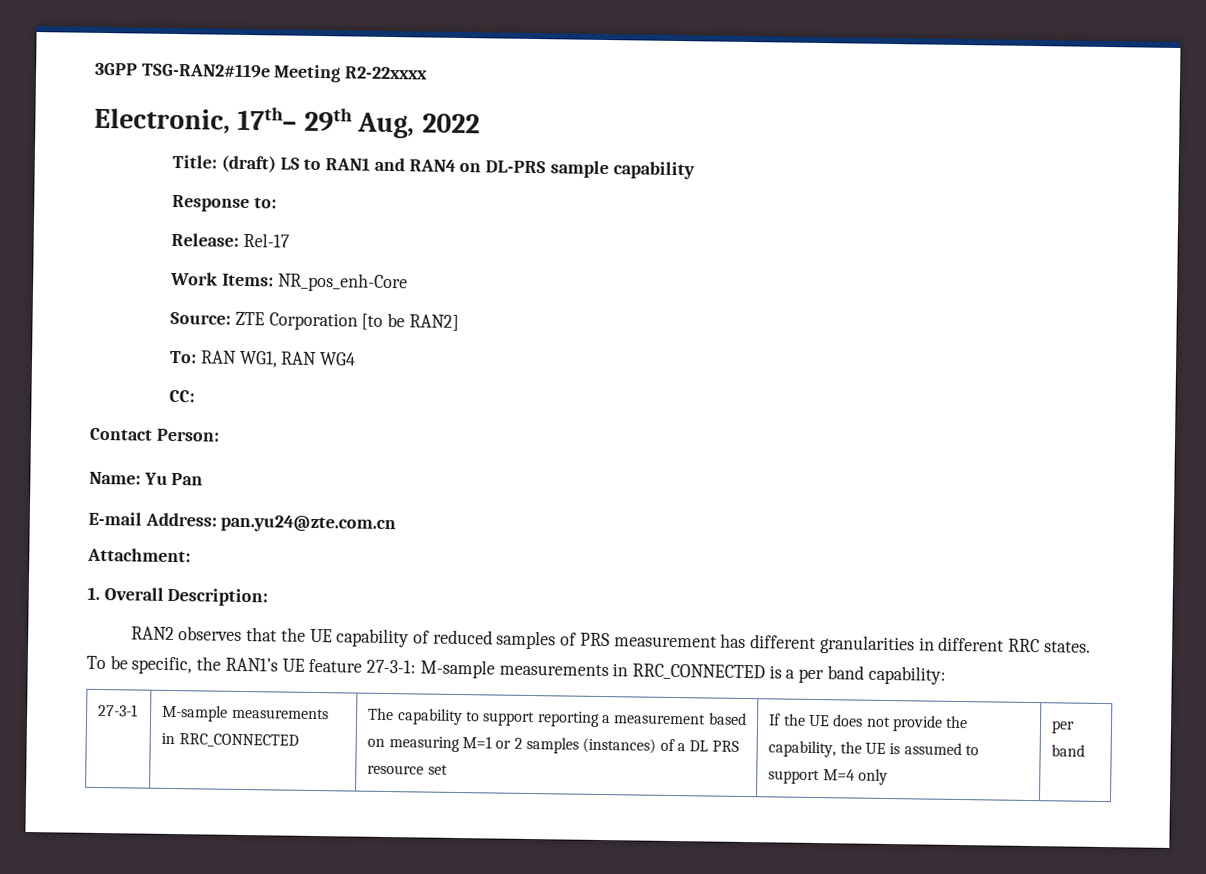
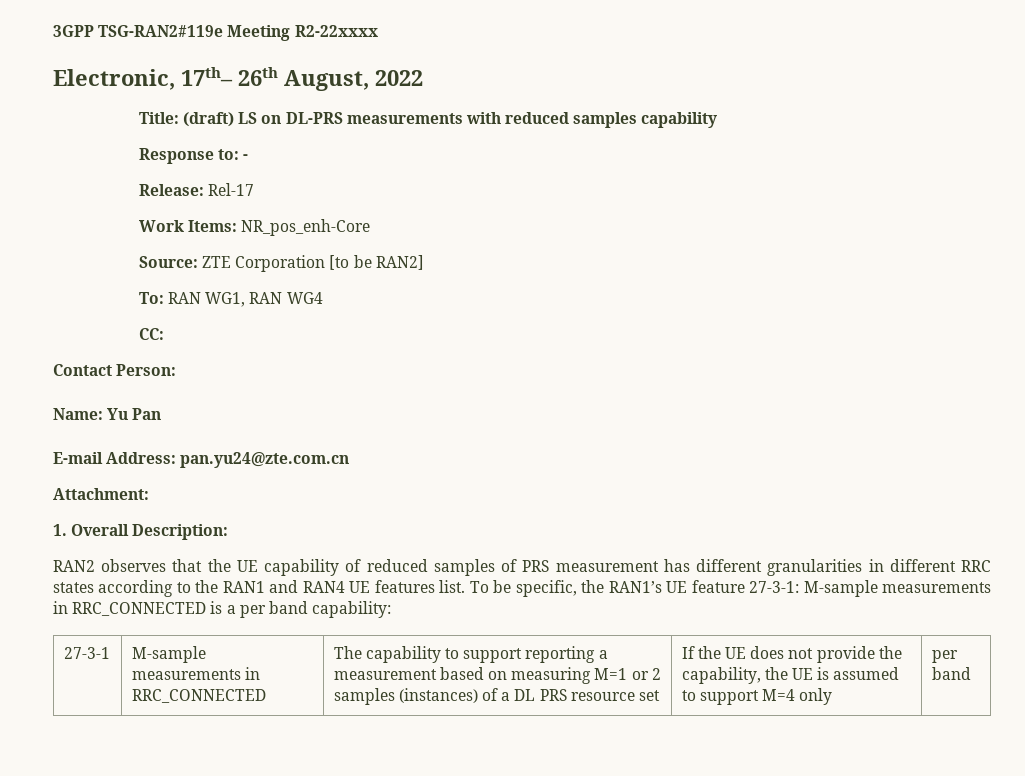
[303,107,416,139] 29th Aug, -> [238,67,369,91] 26th August,
[303,157,609,179] to RAN1 and RAN4 on DL-PRS sample -> [261,112,638,128] on DL-PRS measurements with reduced samples
(278, 203) none -> [243,154,249,160] -
[1043,641,1091,653] states. -> [53,580,466,597] states according to the RAN1 and RAN4 UE features list.

